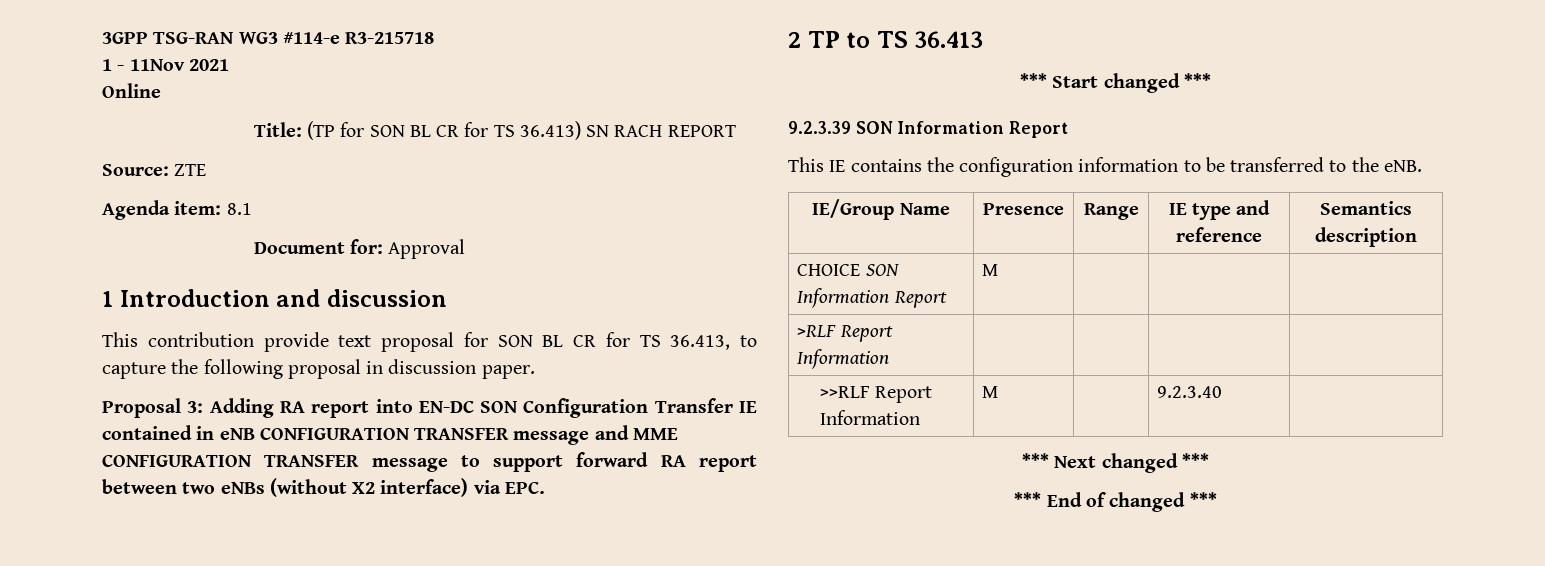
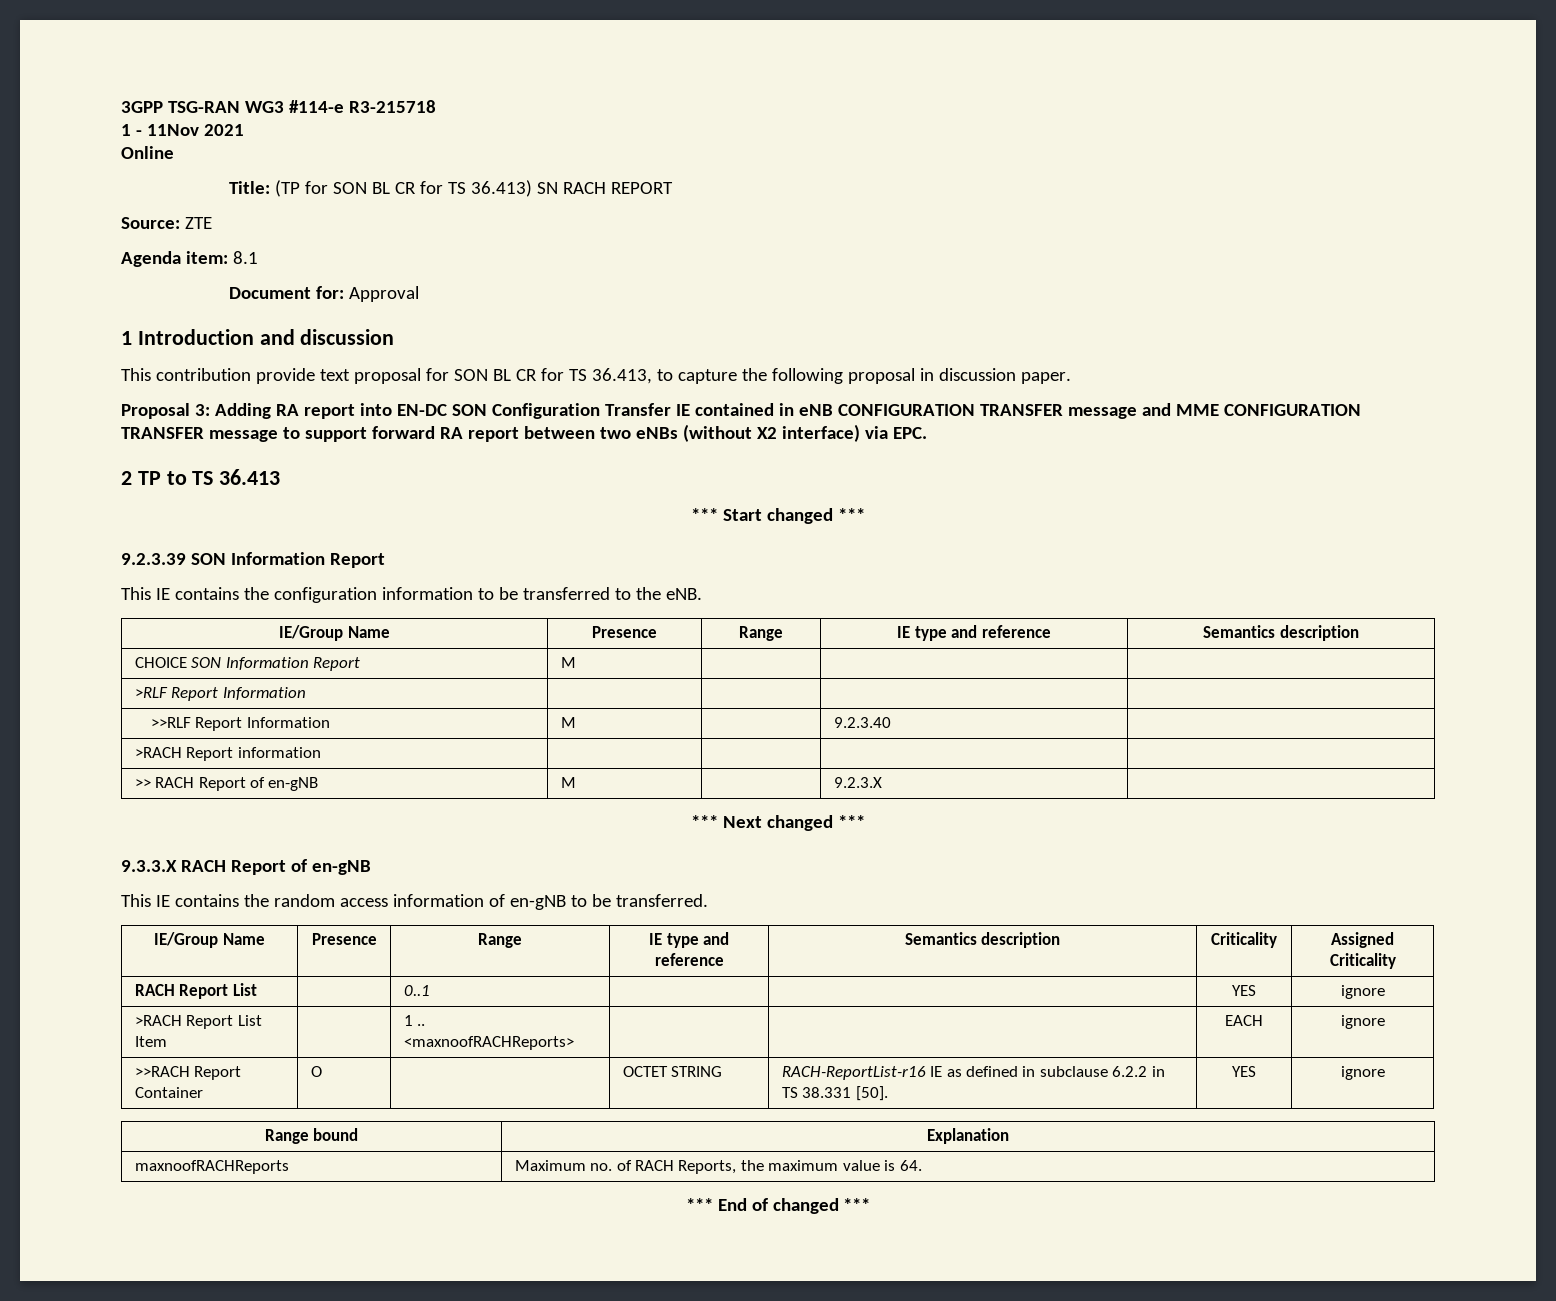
[1022,453,1209,473] // *** Next changed *** -> [134,747,321,761] [134,777,319,791] [560,777,576,788] [833,777,882,788] [691,815,865,831] [121,859,371,875] [121,894,708,910] [154,932,265,948] [311,933,377,945] [478,933,522,948] [649,932,729,948] [654,953,724,966] [904,932,1061,948] [1211,932,1277,948] [1331,932,1394,948] [1329,953,1396,969] [134,983,257,999] [403,985,430,996] [1232,985,1256,996] [1340,985,1385,999] [134,1015,262,1029] [134,1036,167,1047] [403,1015,426,1026] [403,1036,574,1050] [1225,1015,1263,1026] [1340,1015,1385,1029] [134,1066,242,1080] [134,1087,203,1098] [310,1066,322,1077] [622,1066,723,1077] [781,1066,1165,1080] [781,1086,888,1101] [1232,1066,1256,1077] [1340,1066,1385,1080] [264,1128,359,1144] [927,1128,1009,1144] [134,1160,289,1174] [514,1160,922,1174] // >RACH Report information | | | | // >> RACH Report of en-gNB | M | | 9.2.3.X | // *** Next changed *** // 9.3.3.X RACH Report of en-gNB // This IE contains the random access information of en-gNB to be transferred. // IE/Group Name | Presence | Range | IE type and reference | Semantics description | Criticality | Assigned Criticality // RACH Report List | | 0..1 | | | YES | ignore // >RACH Report List Item | | 1 .. <maxnoofRACHReports> | | | EACH | ignore // >>RACH Report Container | O | | OCTET STRING | RACH-ReportList-r16 IE as defined in subclause 6.2.2 in TS 38.331 [50]. | YES | ignore // Range bound | Explanation // maxnoofRACHReports | Maximum no. of RACH Reports, the maximum value is 64.

